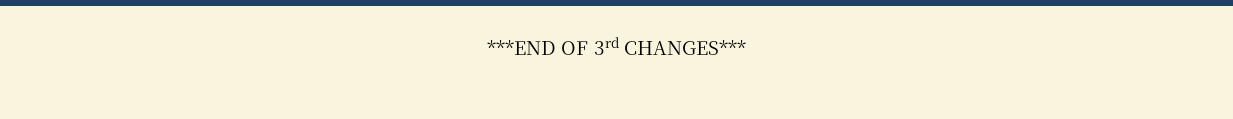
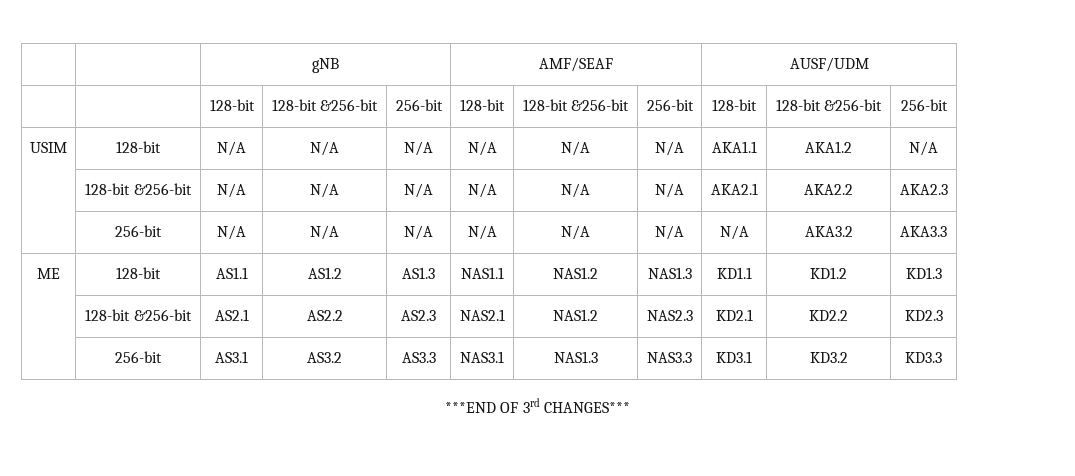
(487, 47) none -> [312,58,339,73] [539,57,613,72] [789,57,869,72] [209,99,255,111] [271,99,379,111] [395,99,443,111] [460,99,505,111] [522,99,630,111] [646,99,694,111] [712,99,757,111] [775,99,883,111] [900,99,948,111] [30,142,67,153] [116,141,161,153] [217,141,246,156] [310,141,339,156] [404,141,433,156] [467,141,497,156] [561,141,590,156] [655,141,684,156] [711,141,757,153] [805,141,852,153] [909,141,938,156] [85,183,192,195] [217,183,246,198] [310,183,339,198] [404,183,433,198] [467,183,497,198] [561,183,590,198] [655,183,684,198] [710,183,758,195] [804,184,853,195] [899,184,948,195] [115,225,162,237] [217,225,246,240] [310,225,339,240] [404,225,433,240] [467,225,497,240] [561,225,590,240] [655,225,684,240] [719,225,749,240] [804,226,853,237] [900,226,947,237] [37,268,60,279] [116,267,161,279] [215,267,248,279] [307,267,342,279] [402,267,435,279] [460,267,504,279] [553,267,598,279] [647,267,692,279] [716,267,752,279] [810,267,847,279] [905,267,942,279] [85,309,192,321] [214,309,249,321] [306,310,343,321] [401,310,436,321] [459,309,505,321] [553,309,598,321] [646,310,693,321] [715,309,753,321] [809,310,848,321] [904,310,943,321] [115,351,162,363] [215,351,248,363] [307,352,342,363] [401,352,436,363] [460,351,504,363] [553,351,598,363] [647,352,692,363] [716,351,752,363] [809,352,848,363] [905,352,942,363] | | gNB | AMF/SEAF | AUSF/UDM // | | 128-bit | 128-bit &256-bit | 256-bit | 128-bit | 128-bit &256-bit | 256-bit | 128-bit | 128-bit &256-bit | 256-bit // USIM | 128-bit | N/A | N/A | N/A | N/A | N/A | N/A | AKA1.1 | AKA1.2 | N/A // | 128-bit &256-bit | N/A | N/A | N/A | N/A | N/A | N/A | AKA2.1 | AKA2.2 | AKA2.3 // | 256-bit | N/A | N/A | N/A | N/A | N/A | N/A | N/A | AKA3.2 | AKA3.3 // ME | 128-bit | AS1.1 | AS1.2 | AS1.3 | NAS1.1 | NAS1.2 | NAS1.3 | KD1.1 | KD1.2 | KD1.3 // | 128-bit &256-bit | AS2.1 | AS2.2 | AS2.3 | NAS2.1 | NAS1.2 | NAS2.3 | KD2.1 | KD2.2 | KD2.3 // | 256-bit | AS3.1 | AS3.2 | AS3.3 | NAS3.1 | NAS1.3 | NAS3.3 | KD3.1 | KD3.2 | KD3.3 //

